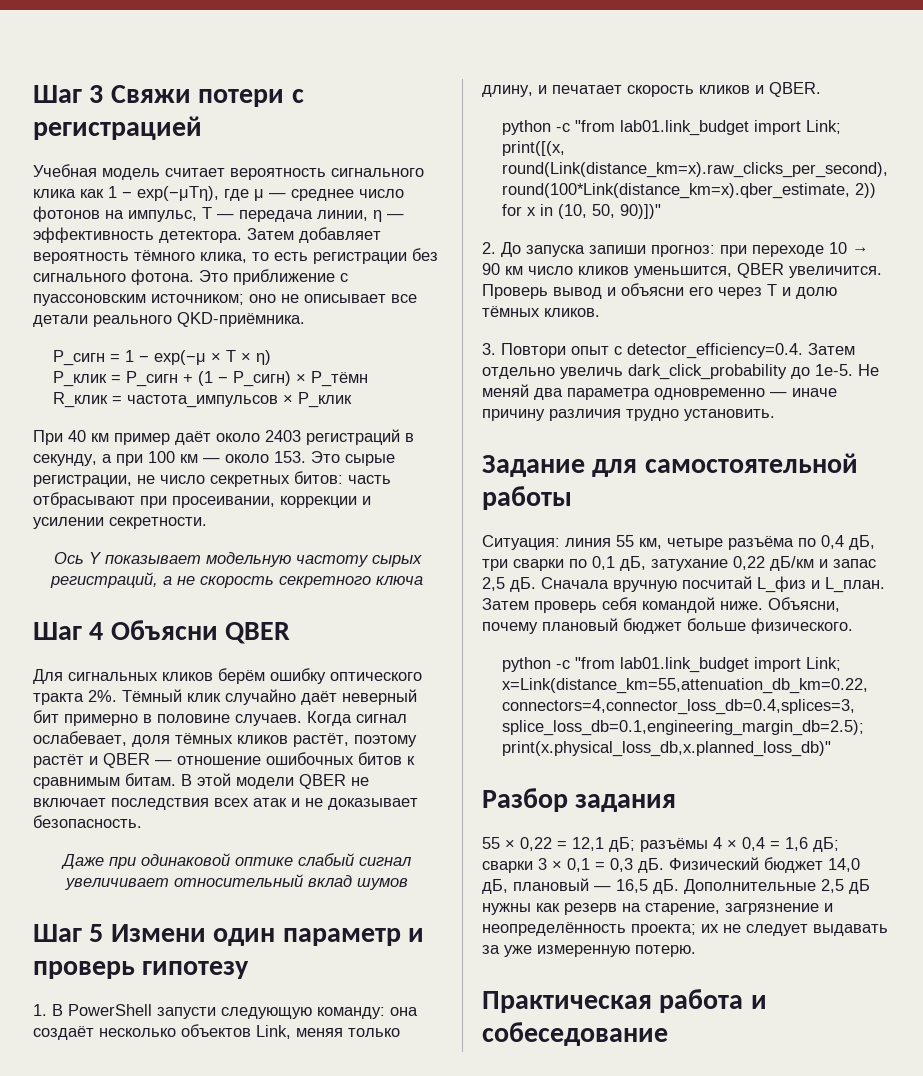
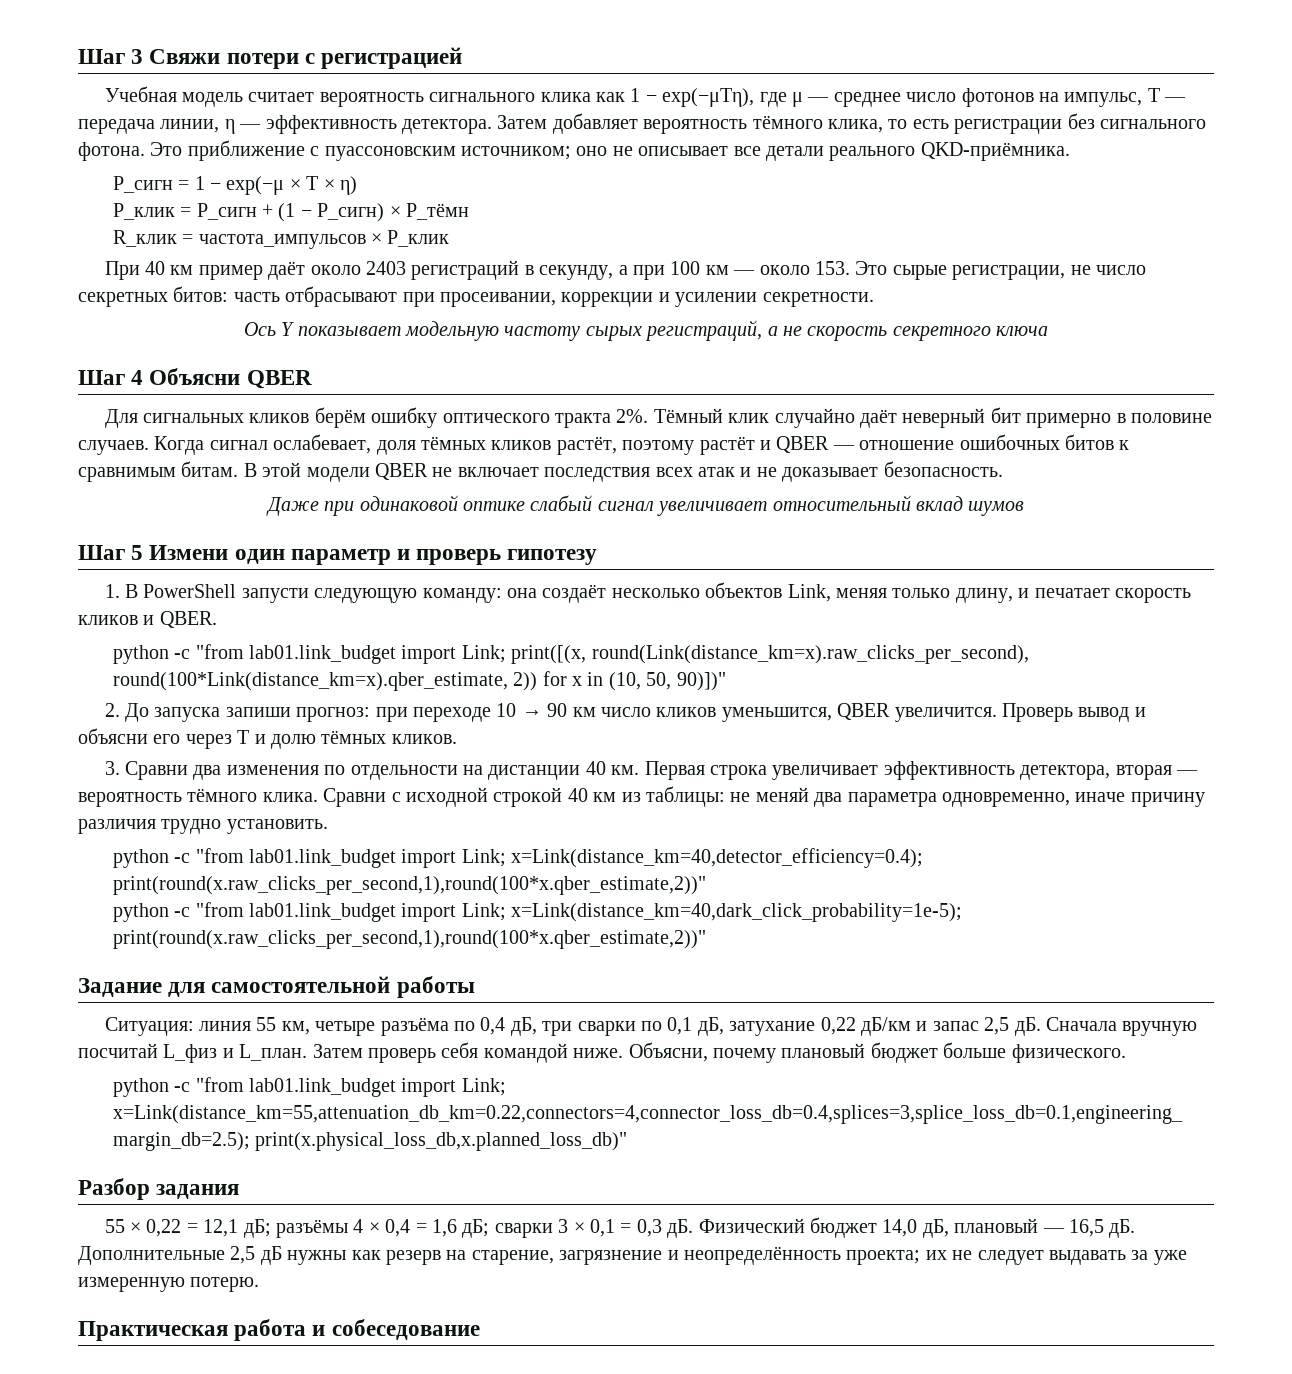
[501,343,855,359] [482,364,879,380] Повтори опыт с detector_efficiency=0.4. Затем отдельно увеличь dark_click_probability до 1e-5. Не -> [124,761,1198,780] [78,786,751,807] Сравни два изменения по отдельности на дистанции 40 км. Первая строка увеличивает эффективность детектора, вторая — вероятность тёмного клика. Сравни с исходной строкой 40 км из таблицы: не
[654,388,787,400] одновременно — -> [941,792,1070,807] одновременно,
(775, 415) none -> [112,848,924,868] [112,876,706,895] [112,902,963,922] [112,930,706,949] // python -c "from lab01.link_budget import Link; x=Link(distance_km=40,detector_efficiency=0.4); print(round(x.raw_clicks_per_second,1),round(100*x.qber_estimate,2))" // python -c "from lab01.link_budget import Link; x=Link(distance_km=40,dark_click_probability=1e-5); print(round(x.raw_clicks_per_second,1),round(100*x.qber_estimate,2))"

